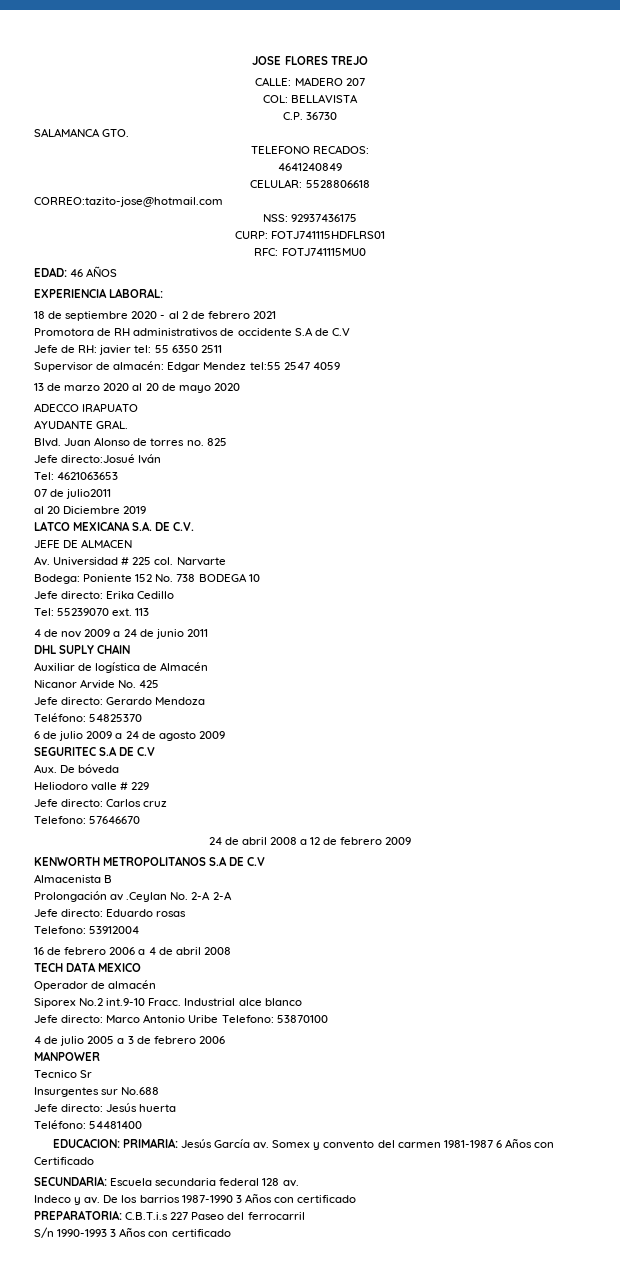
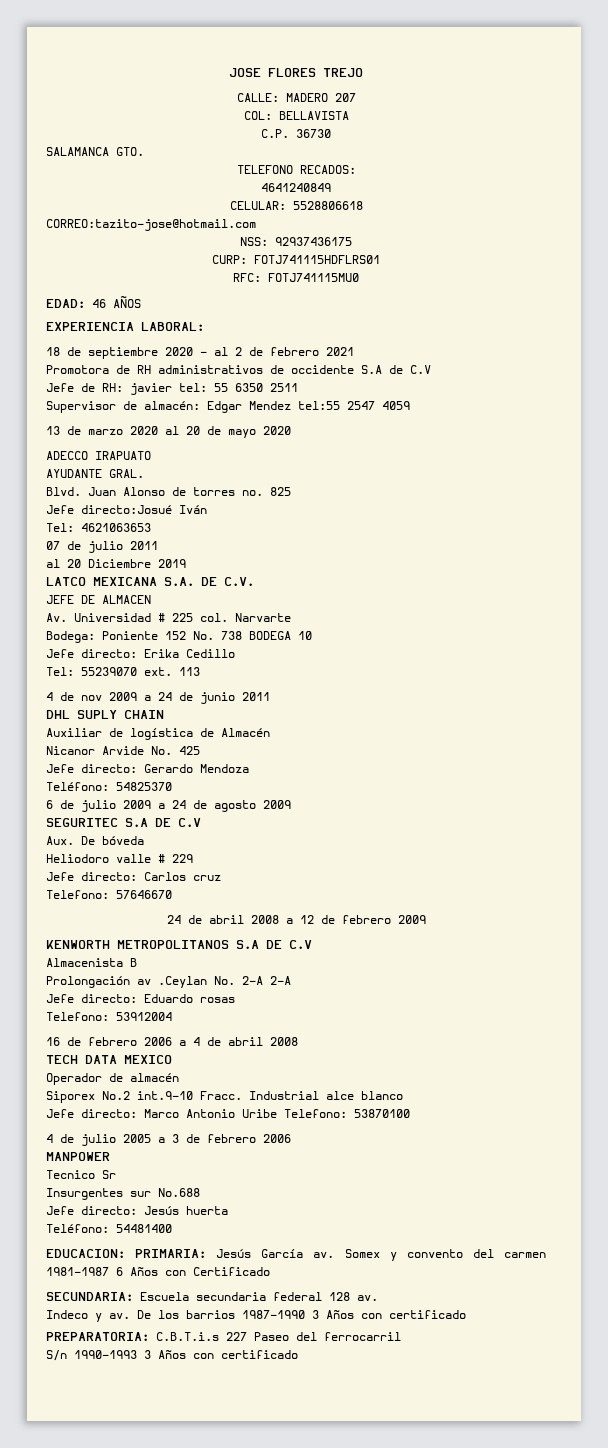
[66,489,112,499] julio2011 -> [88,541,158,553] julio 2011

